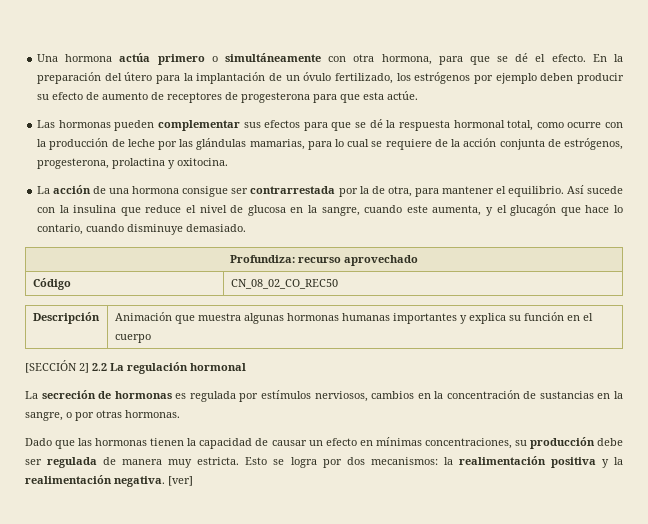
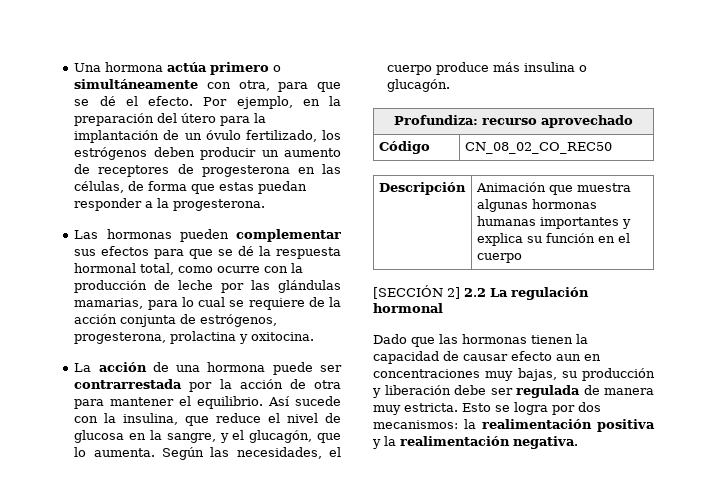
[353,54,432,65] otra hormona, -> [238,80,270,91] otra,
[592,54,607,62] En -> [203,96,320,109] Por ejemplo, en
[474,73,625,84] [37,92,100,100] por ejemplo deben producir su efecto de -> [153,147,279,160] deben producir un
[313,91,419,103] para que esta actúe. -> [297,164,341,174] [74,181,308,194] [74,198,266,211] en las células, de forma que estas puedan responder a la progesterona.
[182,186,229,197] consigue -> [272,362,313,375] puede
[371,186,412,197] de otra, -> [239,379,341,389] acción de otra
[73,205,117,213] insulina -> [123,413,179,425] insulina,
[364,204,624,216] [37,224,247,235] cuando este aumenta, y el glucagón que hace lo contario, cuando disminuye demasiado. -> [219,430,341,443] [74,447,341,460] [387,62,588,75] [387,79,451,92] y el glucagón, que lo aumenta. Según las necesidades, el cuerpo produce más insulina o glucagón.
[25,390,623,402] [25,410,180,421] // La secreción de hormonas es regulada por estímulos nerviosos, cambios en la concentración de sustancias en la sangre, o por otras hormonas. -> (443, 308) none
[308,437,595,449] un efecto en mínimas concentraciones, su producción -> [511,351,601,361] [373,368,655,381] [372,385,451,398] efecto aun en concentraciones muy bajas, su producción y liberación
[168,476,193,486] [ver] -> (578, 442) none

